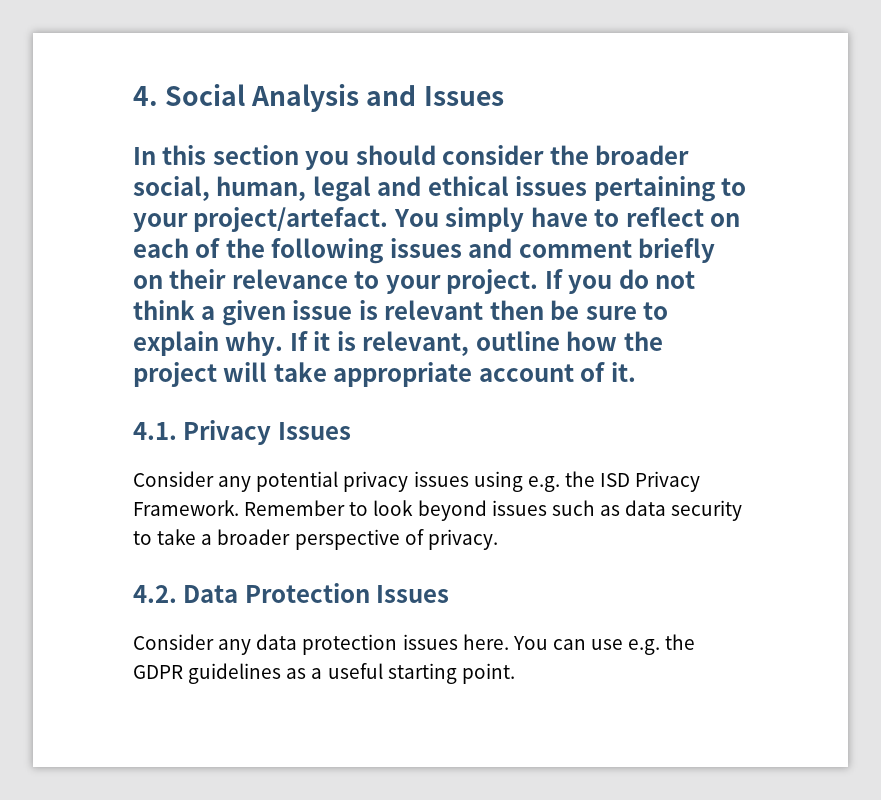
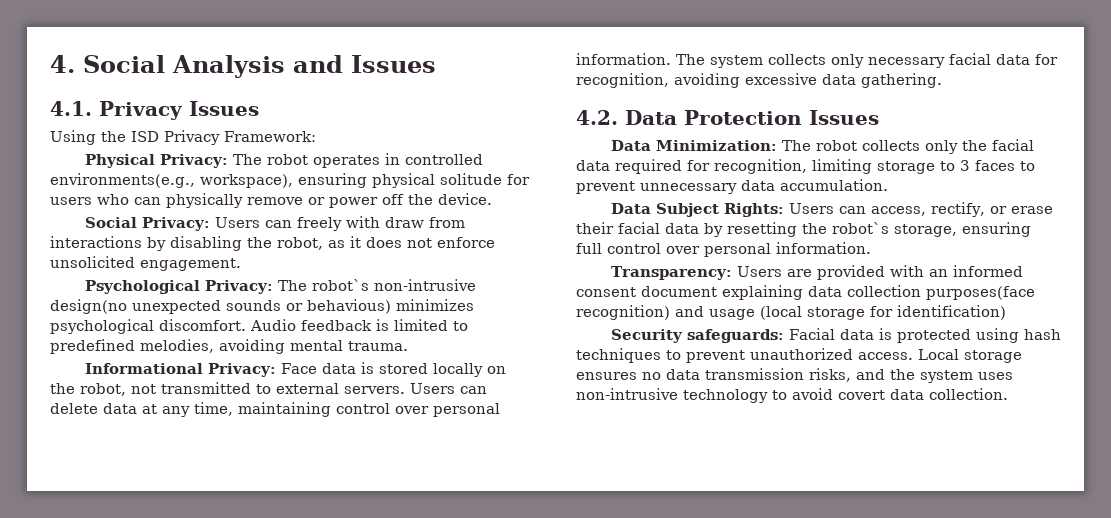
[133,145,690,170] [133,176,747,202] [133,207,741,232] [133,238,716,264] [133,269,696,294] [133,300,669,326] [133,331,663,356] [133,362,636,387] [133,420,351,445] [133,471,701,492] [133,500,743,521] [133,529,498,550] [133,583,450,603] [133,634,696,655] [133,663,515,684] In this section you should consider the broader social, human, legal and ethical issues pertaining to your project/artefact. You simply have to reflect on each of the following issues and comment briefly on their relevance to your project. If you do not think a given issue is relevant then be sure to explain why. If it is relevant, outline how the project will take appropriate account of it. // 4.1. Privacy Issues // Consider any potential privacy issues using e.g. the ISD Privacy Framework. Remember to look beyond issues such as data security to take a broader perspective of privacy. // 4.2. Data Protection Issues // Consider any data protection issues here. You can use e.g. the GDPR guidelines as a useful starting point. -> [50,101,259,120] [50,130,316,145] [84,153,483,168] [50,173,530,188] [50,193,492,208] [84,216,465,231] [50,236,495,251] [50,256,241,271] [84,279,476,294] [50,299,474,314] [50,319,468,334] [50,339,408,354] [84,362,506,377] [50,382,487,396] [50,402,500,417] [576,53,1058,68] [576,73,942,88] [576,110,879,125] [610,139,1034,154] [576,159,1035,174] [576,179,888,194] [610,202,1053,217] [576,222,1031,237] [576,242,871,257] [610,265,1023,280] [576,285,1035,300] [576,305,1006,320] [610,328,1061,343] [576,348,1022,363] [576,368,1013,383] [576,388,1008,403] 4.1. Privacy Issues // Using the ISD Privacy Framework: // Physical Privacy: The robot operates in controlled environments(e.g., workspace), ensuring physical solitude for users who can physically remove or power off the device. // Social Privacy: Users can freely with draw from interactions by disabling the robot, as it does not enforce unsolicited engagement. // Psychological Privacy: The robot`s non-intrusive design(no unexpected sounds or behavious) minimizes psychological discomfort. Audio feedback is limited to predefined melodies, avoiding mental trauma. // Informational Privacy: Face data is stored locally on the robot, not transmitted to external servers. Users can delete data at any time, maintaining control over personal information. The system collects only necessary facial data for recognition, avoiding excessive data gathering. // 4.2. Data Protection Issues // Data Minimization: The robot collects only the facial data required for recognition, limiting storage to 3 faces to prevent unnecessary data accumulation. // Data Subject Rights: Users can access, rectify, or erase their facial data by resetting the robot`s storage, ensuring full control over personal information. // Transparency: Users are provided with an informed consent document explaining data collection purposes(face recognition) and usage (local storage for identification) // Security safeguards: Facial data is protected using hash techniques to prevent unauthorized access. Local storage ensures no data transmission risks, and the system uses non-intrusive technology to avoid covert data collection.

